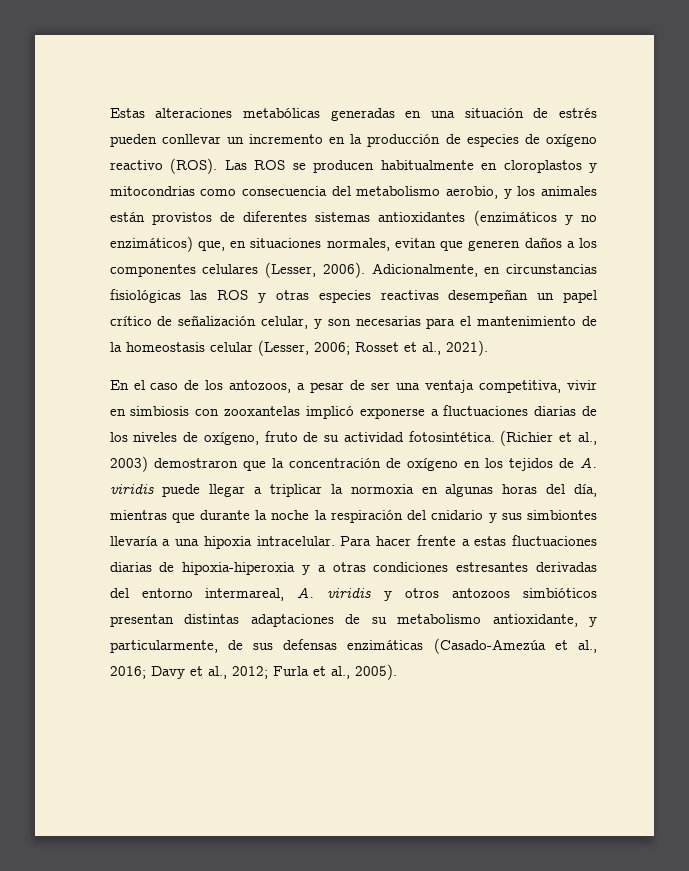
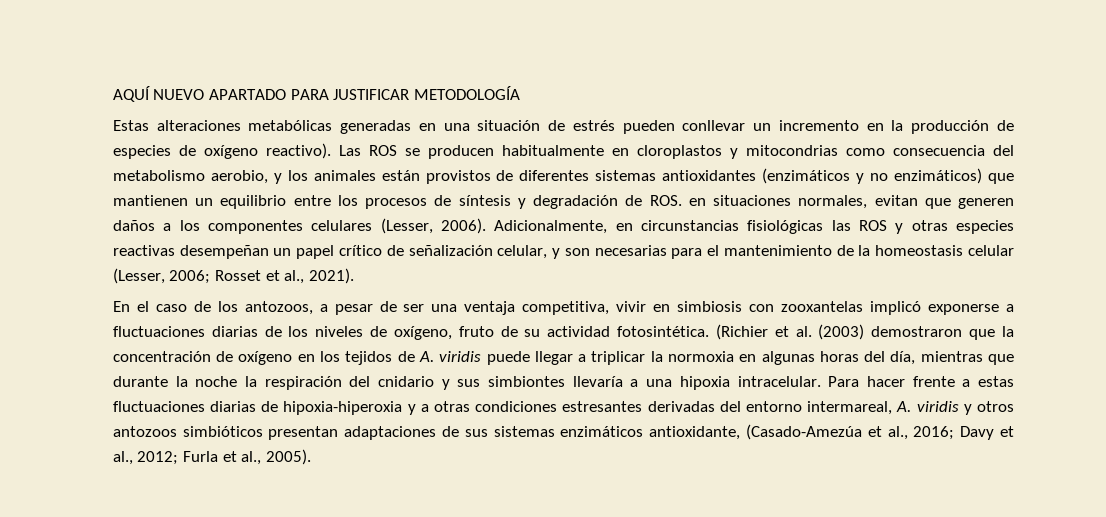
(109, 113) none -> [112,86,520,102] AQUÍ NUEVO APARTADO PARA JUSTIFICAR METODOLOGÍA //
[109,158,218,174] reactivo (ROS). -> [265,143,331,159] reactivo).
[197,241,225,251] que, -> [987,173,1014,184] [112,195,682,209] que mantienen un equilibrio entre los procesos de síntesis y degradación de ROS.
[578,432,597,445] [109,456,148,472] al., 2003) -> [795,324,865,340] al. (2003)
[184,614,240,624] distintas -> (339, 433) none
[371,614,597,627] [109,639,424,653] su metabolismo antioxidante, y particularmente, de sus defensas enzimáticas -> [464,426,741,440] sus sistemas enzimáticos antioxidante,

